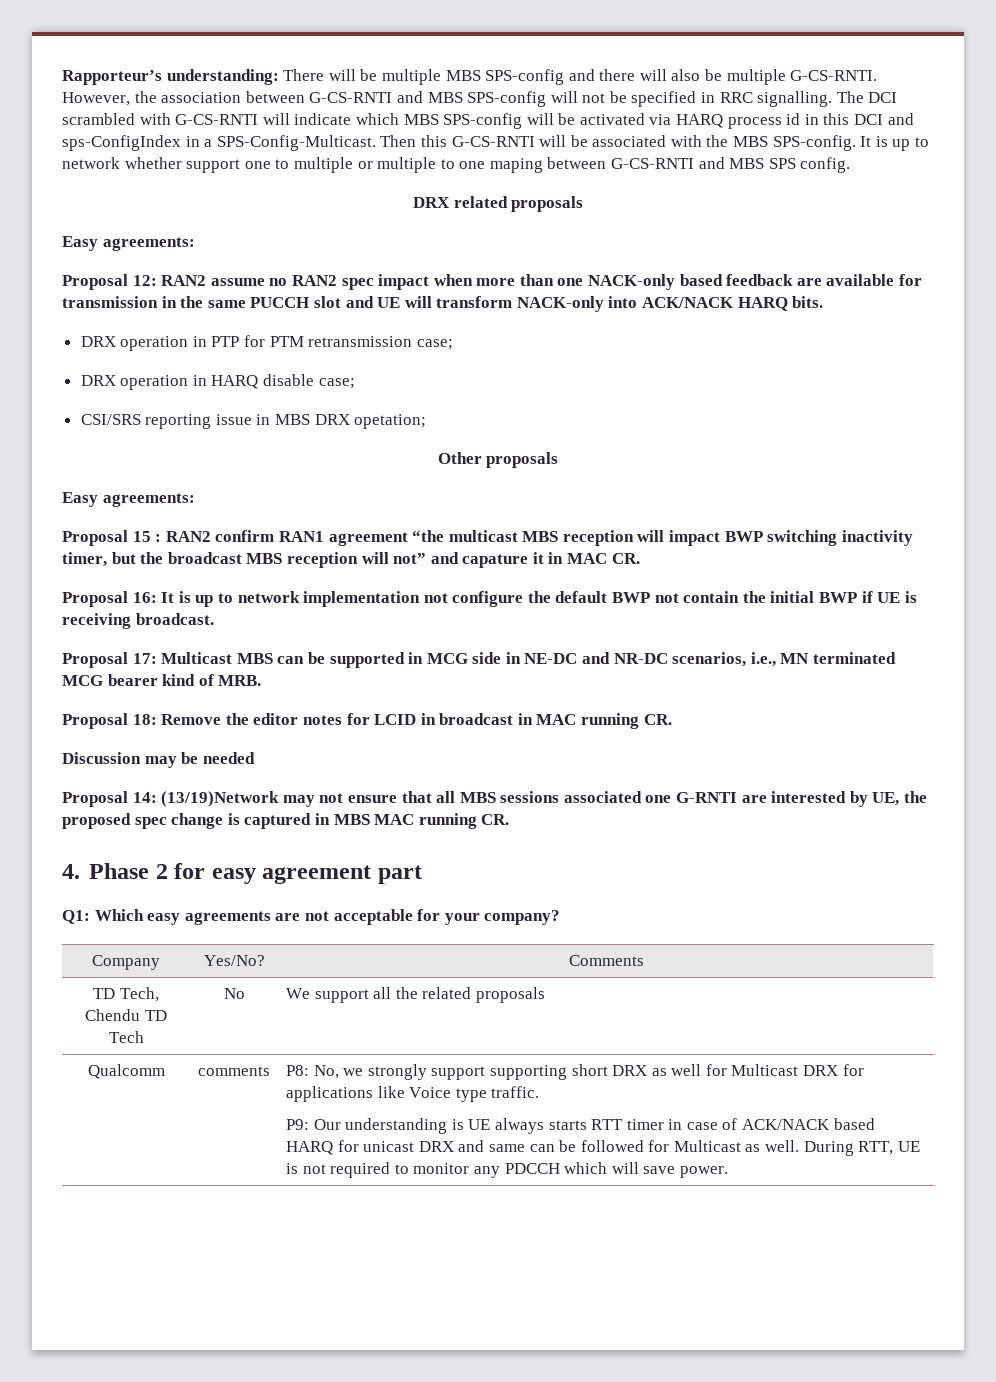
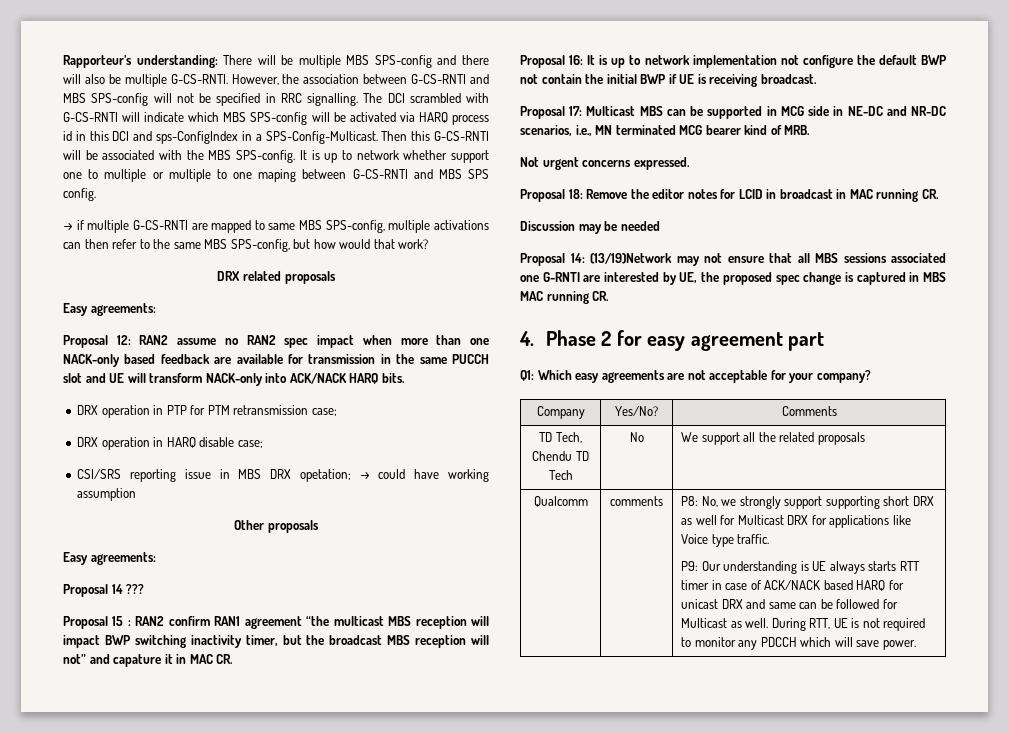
(851, 165) none -> [63,220,489,233] [63,239,429,252] // → if multiple G-CS-RNTI are mapped to same MBS SPS-config, multiple activations can then refer to the same MBS SPS-config, but how would that work?
(427, 421) none -> [359,469,489,482] [77,488,137,501] → could have working assumption
(195, 500) none -> [63,584,145,597] // Proposal 14 ???
(262, 680) none -> [520,157,690,170] // Not urgent concerns expressed.

